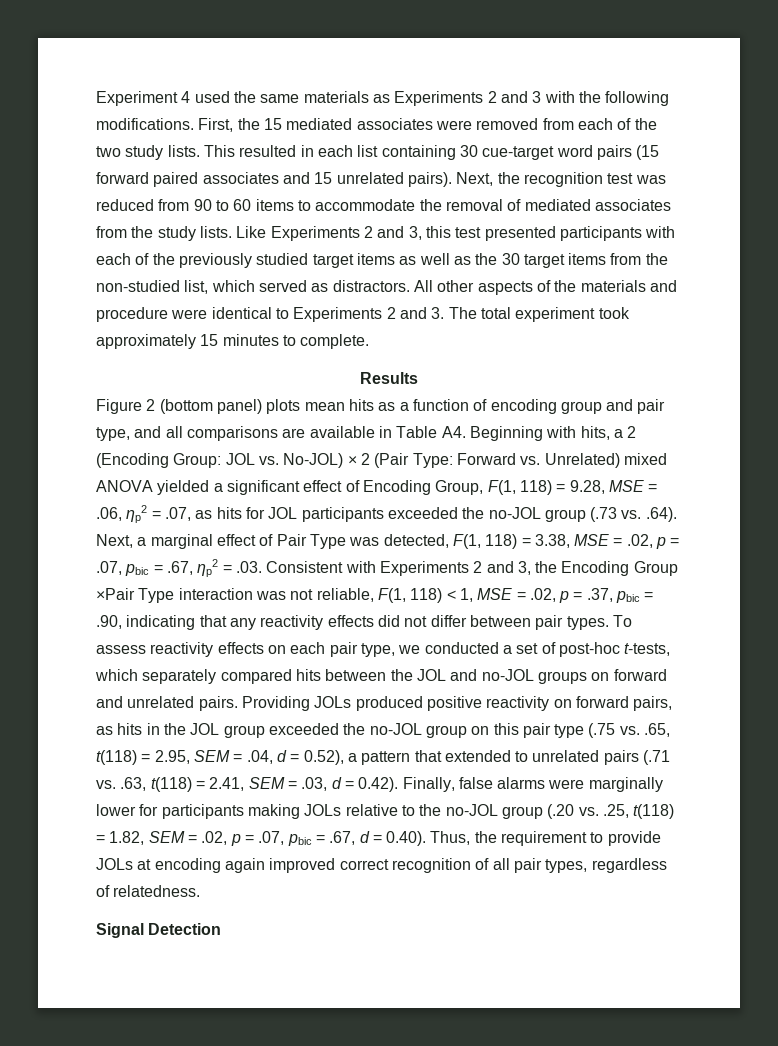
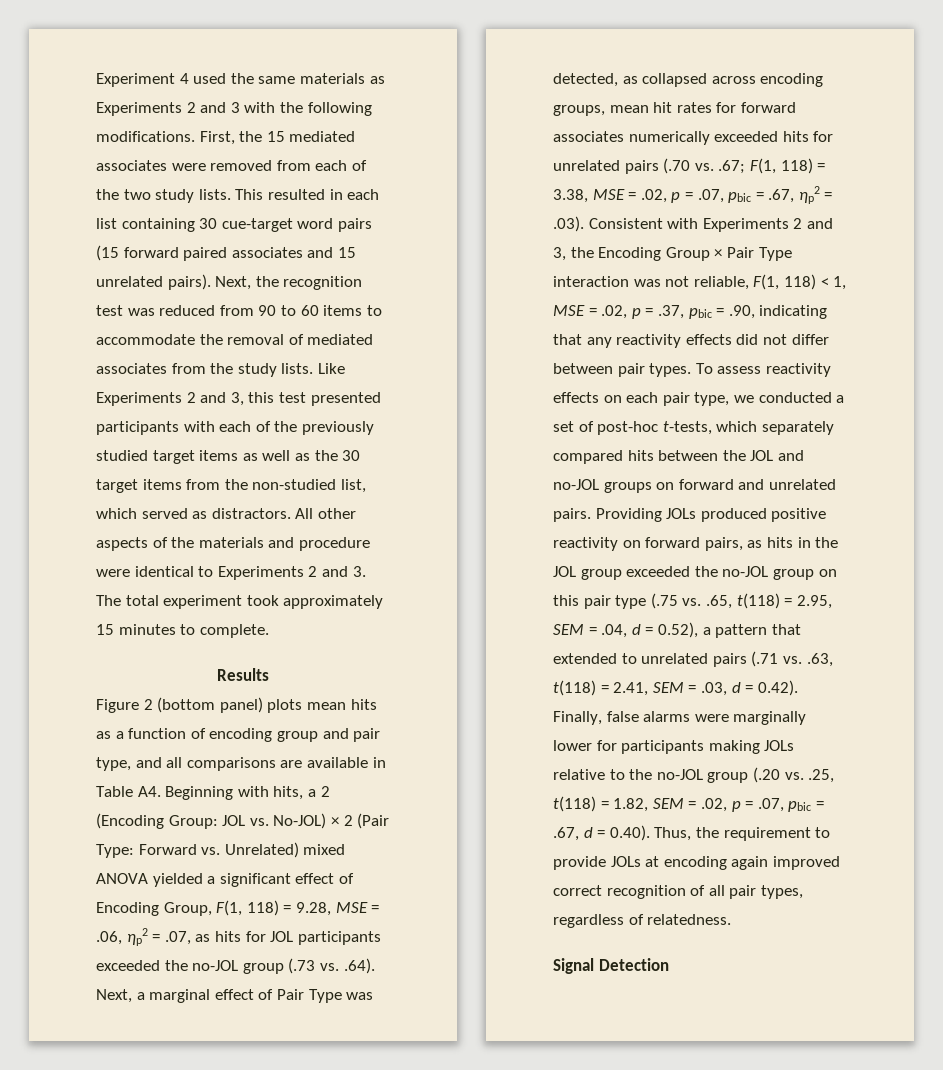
(449, 541) none -> [622,73,824,87] [553,102,796,116] [553,131,834,145] [553,158,746,174] as collapsed across encoding groups, mean hit rates for forward associates numerically exceeded hits for unrelated pairs (.70 vs. .67;
[235,561,262,573] .03. -> [553,216,584,232] .03).
[96,588,135,600] ×Pair -> [714,247,754,258] × Pair

